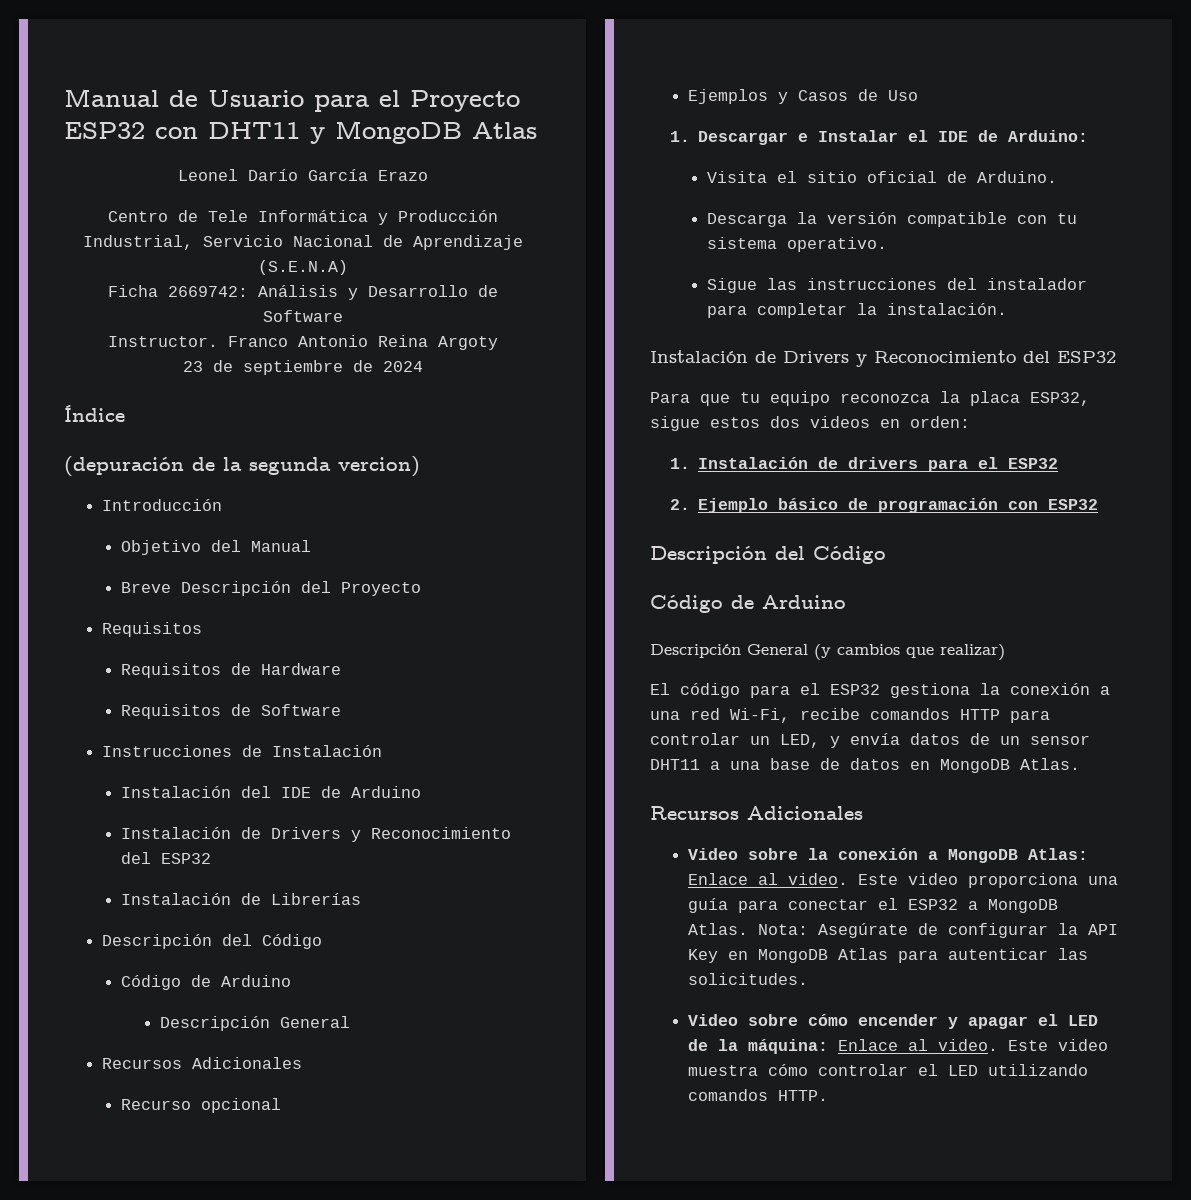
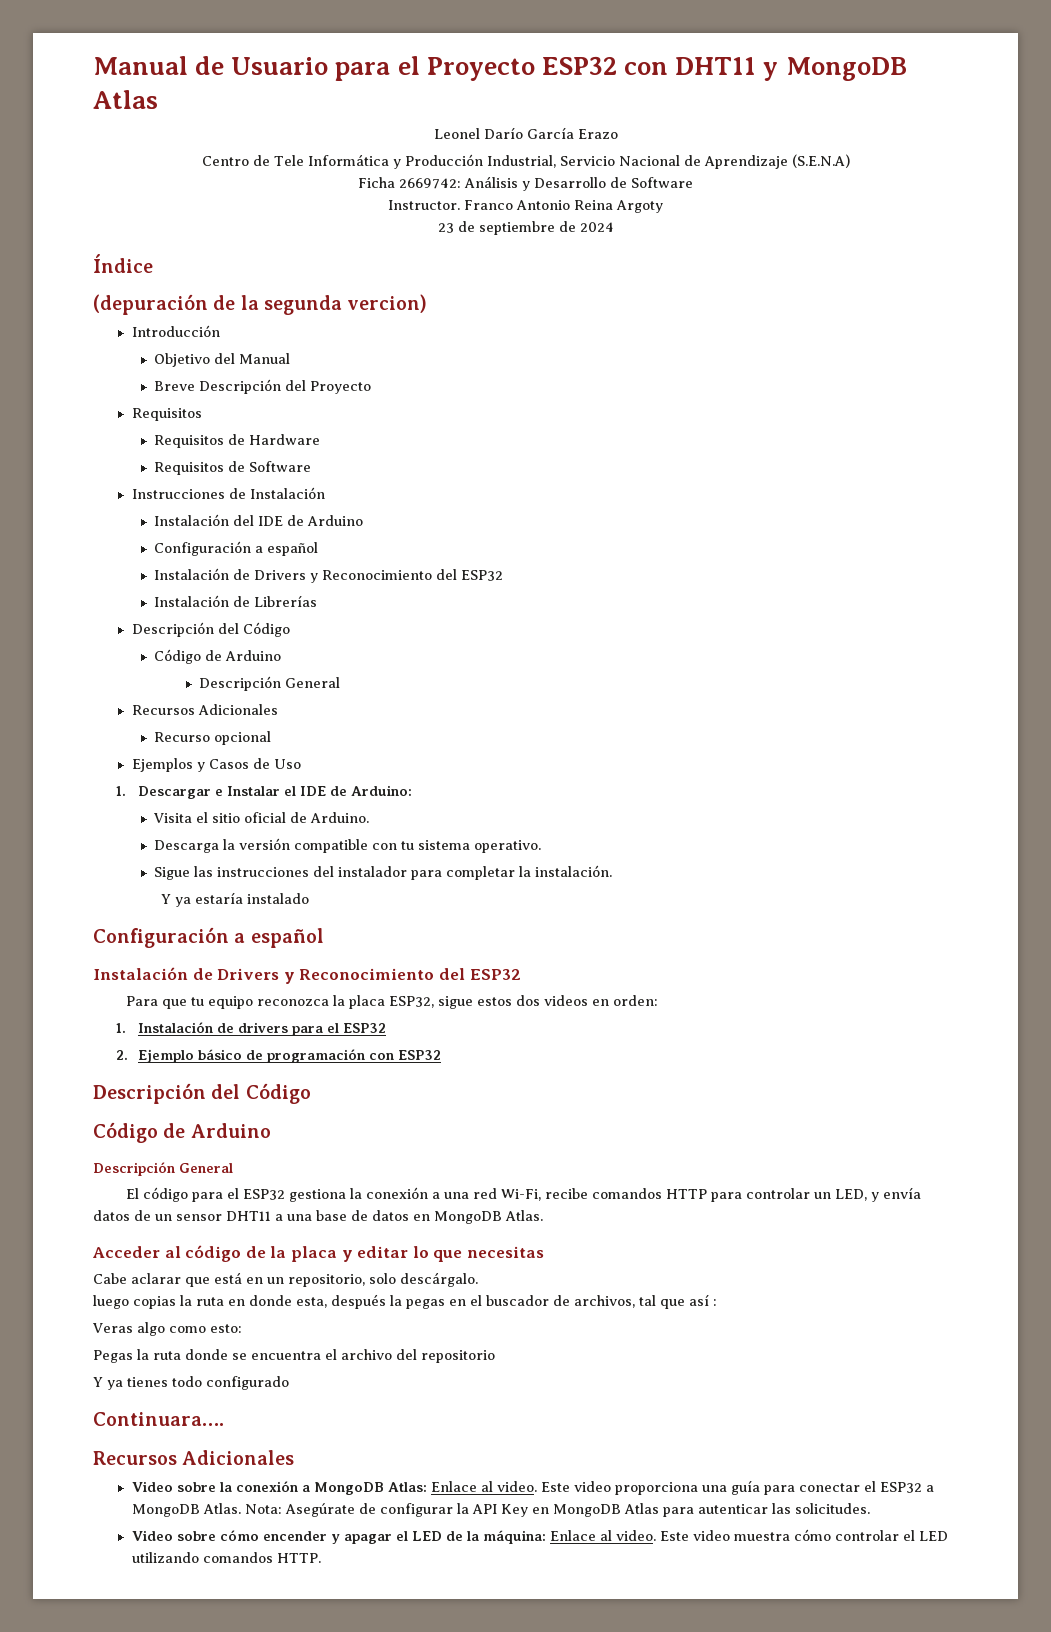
(422, 792) none -> [154,541,319,556] // Configuración a español
(1008, 309) none -> [160,892,309,907] [93,927,324,948] // Y ya estaría instalado // Configuración a español
[814,644,1005,661] (y cambios que realizar) -> (233, 1168) none
(1080, 764) none -> [92,1245,544,1262] [93,1272,478,1287] [93,1294,717,1309] [92,1322,242,1336] [93,1349,495,1363] [93,1376,289,1390] [93,1412,224,1426] // Acceder al código de la placa y editar lo que necesitas // Cabe aclarar que está en un repositorio, solo descárgalo. // luego copias la ruta en donde esta, después la pegas en el buscador de archivos, tal que así : // Veras algo como esto: // Pegas la ruta donde se encuentra el archivo del repositorio // Y ya tienes todo configurado // Continuara….

